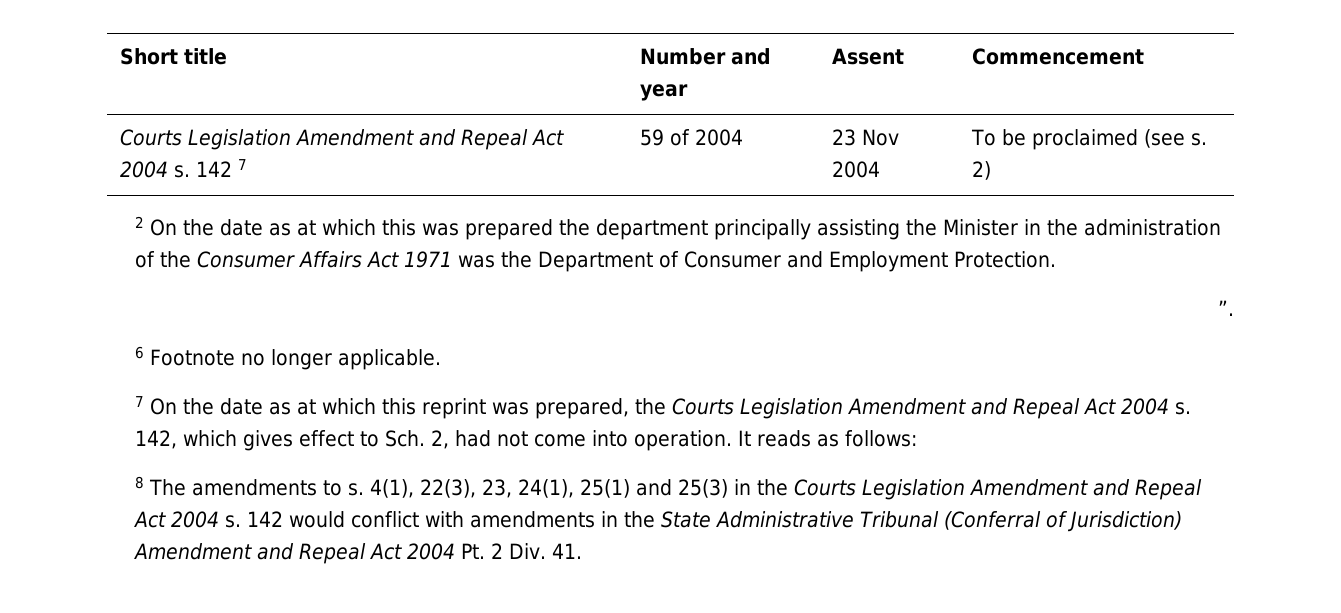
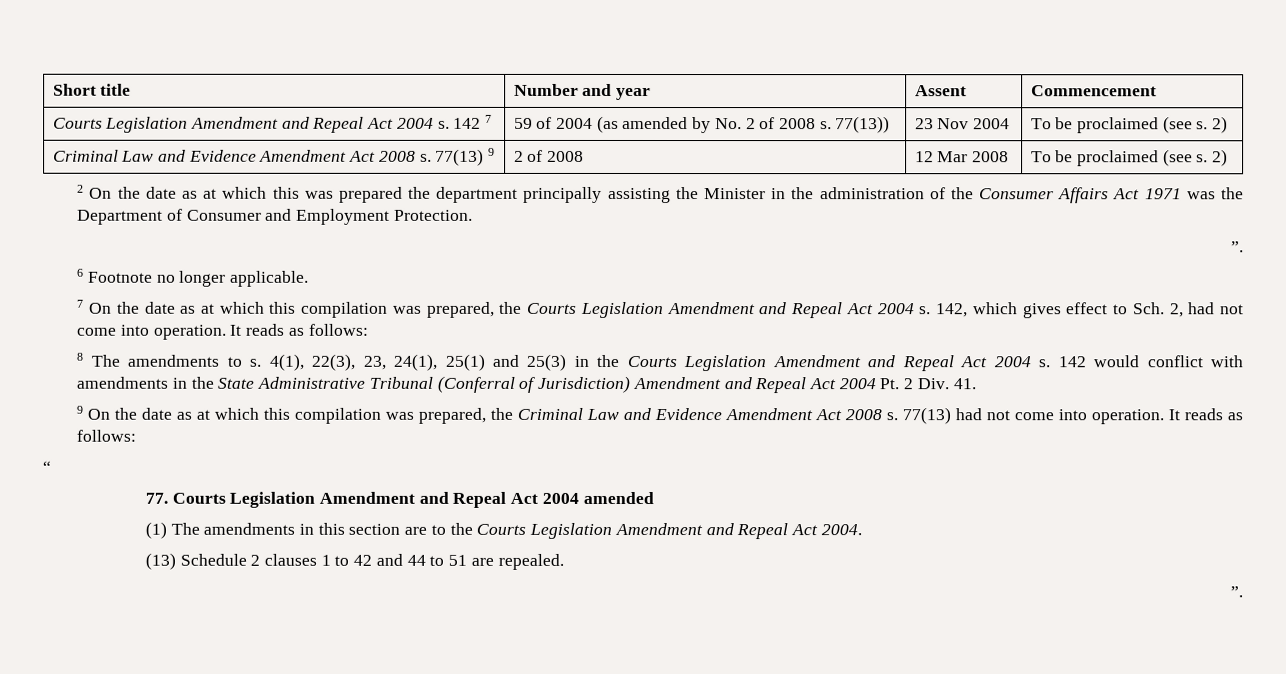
(744, 137) none -> [596,115,891,134] (as amended by No. 2 of 2008 s. 77(13))
(992, 170) none -> [52,147,496,166] [513,149,584,162] [914,151,1009,163] [1030,149,1229,167] // Criminal Law and Evidence Amendment Act 2008 s. 77(13) 9 | 2 of 2008 | 12 Mar 2008 | To be proclaimed (see s. 2)
[422,398,487,419] reprint -> [301,301,389,318] compilation
(583, 551) none -> [76,405,1244,425] [76,429,137,442] [42,460,51,473] [144,491,654,508] [144,521,862,540] [144,552,564,570] [1230,586,1243,598] // 9 On the date as at which this compilation was prepared, the Criminal Law and Evidence Amendment Act 2008 s. 77(13) had not come into operation. It reads as follows: // “ // 77. Courts Legislation Amendment and Repeal Act 2004 amended // (1) The amendments in this section are to the Courts Legislation Amendment and Repeal Act 2004. // (13) Schedule 2 clauses 1 to 42 and 44 to 51 are repealed. // ”.

